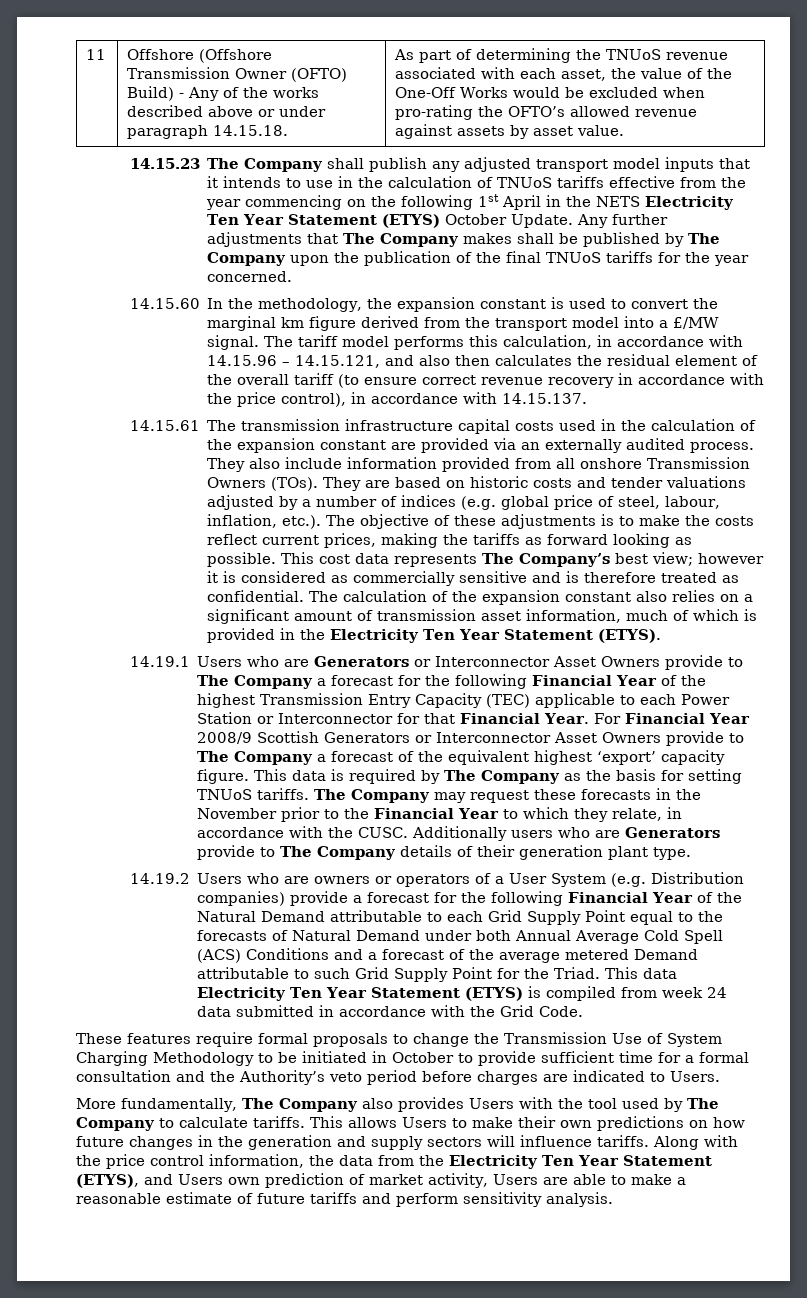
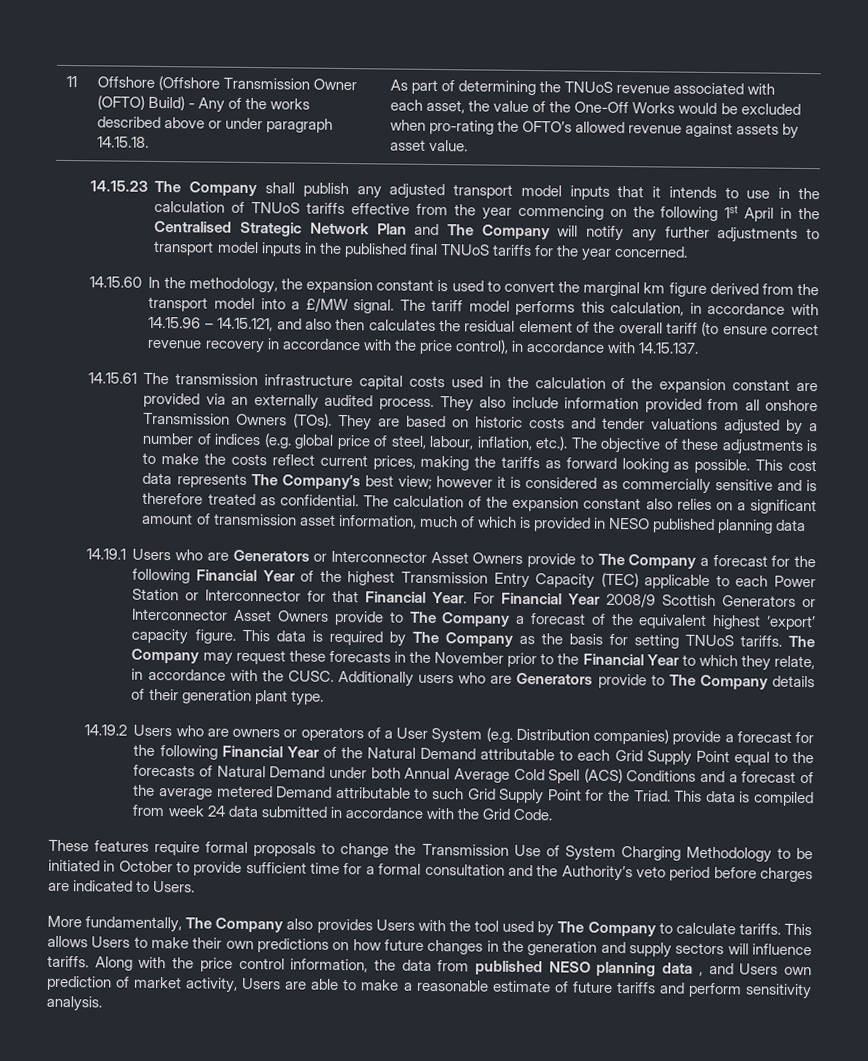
[596,196,735,210] [207,214,669,228] [207,232,721,247] [207,251,502,266] NETS Electricity Ten Year Statement (ETYS) October Update. Any further adjustments that The Company makes shall be published by The Company upon the publication of the -> [154,220,820,243] [153,240,407,258] Centralised Strategic Network Plan and The Company will notify any further adjustments to transport model inputs in the published
[300,629,662,643] the Electricity Ten Year Statement (ETYS). -> [609,517,807,534] NESO published planning data
[197,987,524,1001] Electricity Ten Year Statement (ETYS) -> (736, 796) none
[419,1155,712,1169] [76,1174,139,1188] the Electricity Ten Year Statement (ETYS), -> [475,960,703,977] published NESO planning data ,

